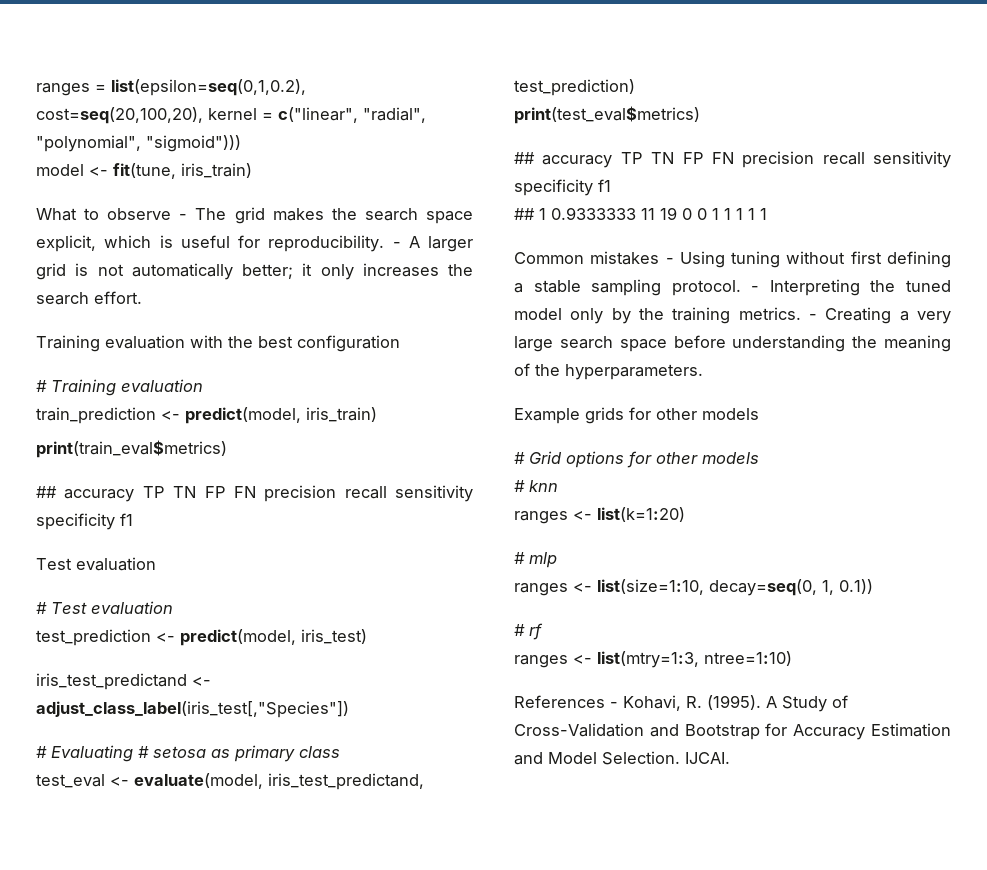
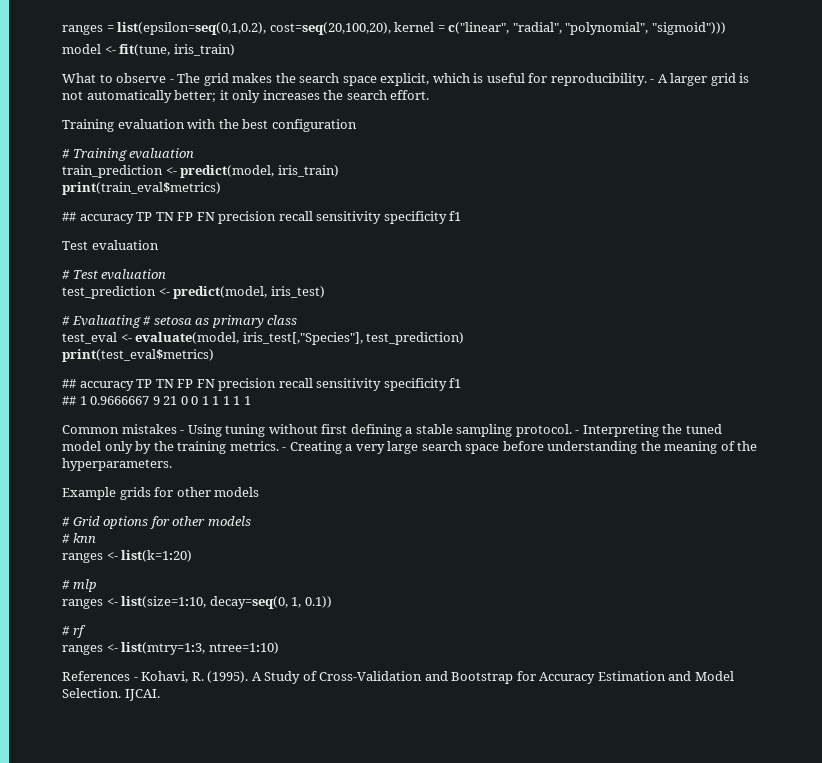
[36,673,211,690] [36,701,349,718] // iris_test_predictand <- adjust_class_label(iris_test[,"Species"]) -> (325, 292) none
[268,773,424,790] iris_test_predictand, -> [242,332,363,345] iris_test[,"Species"],
[551,207,677,220] 0.9333333 11 19 -> [90,396,178,405] 0.9666667 9 21

